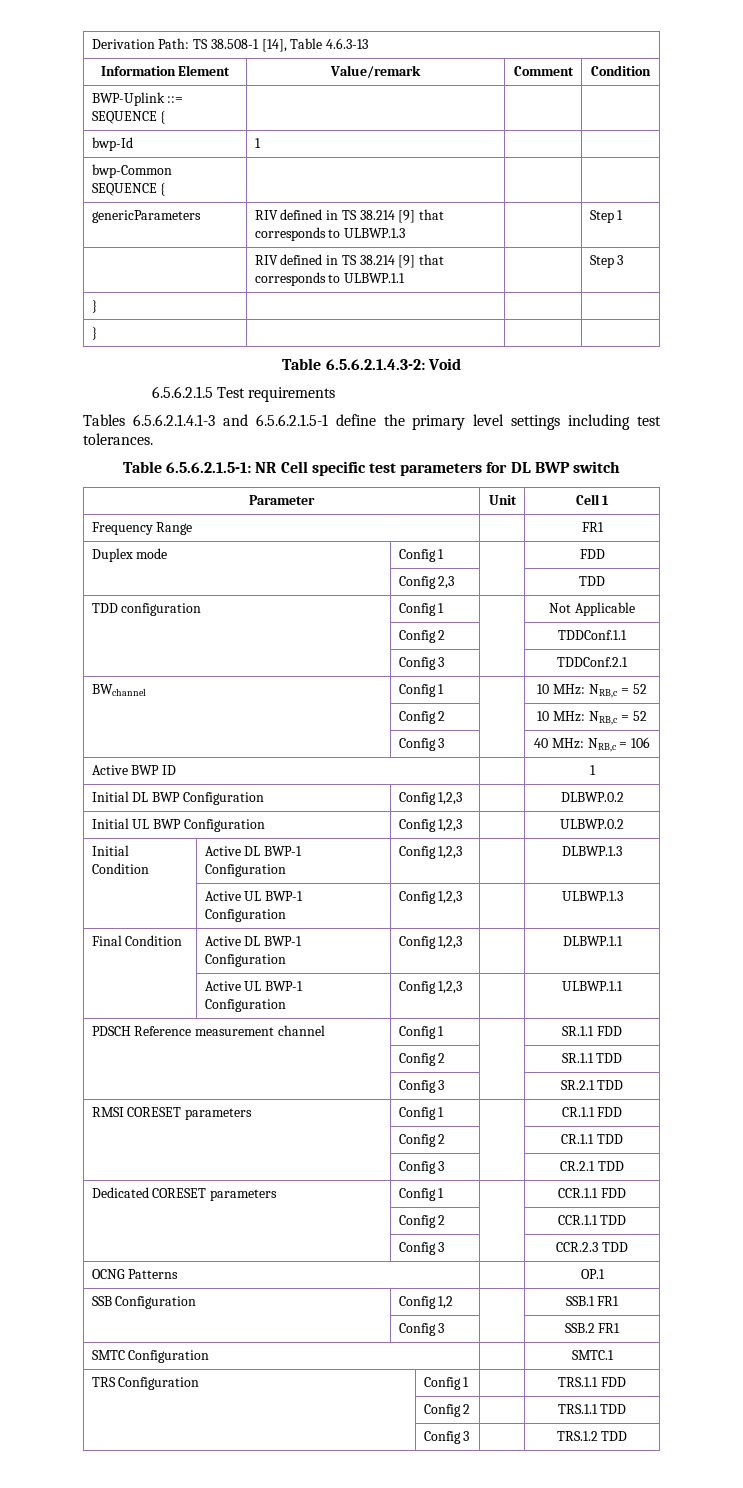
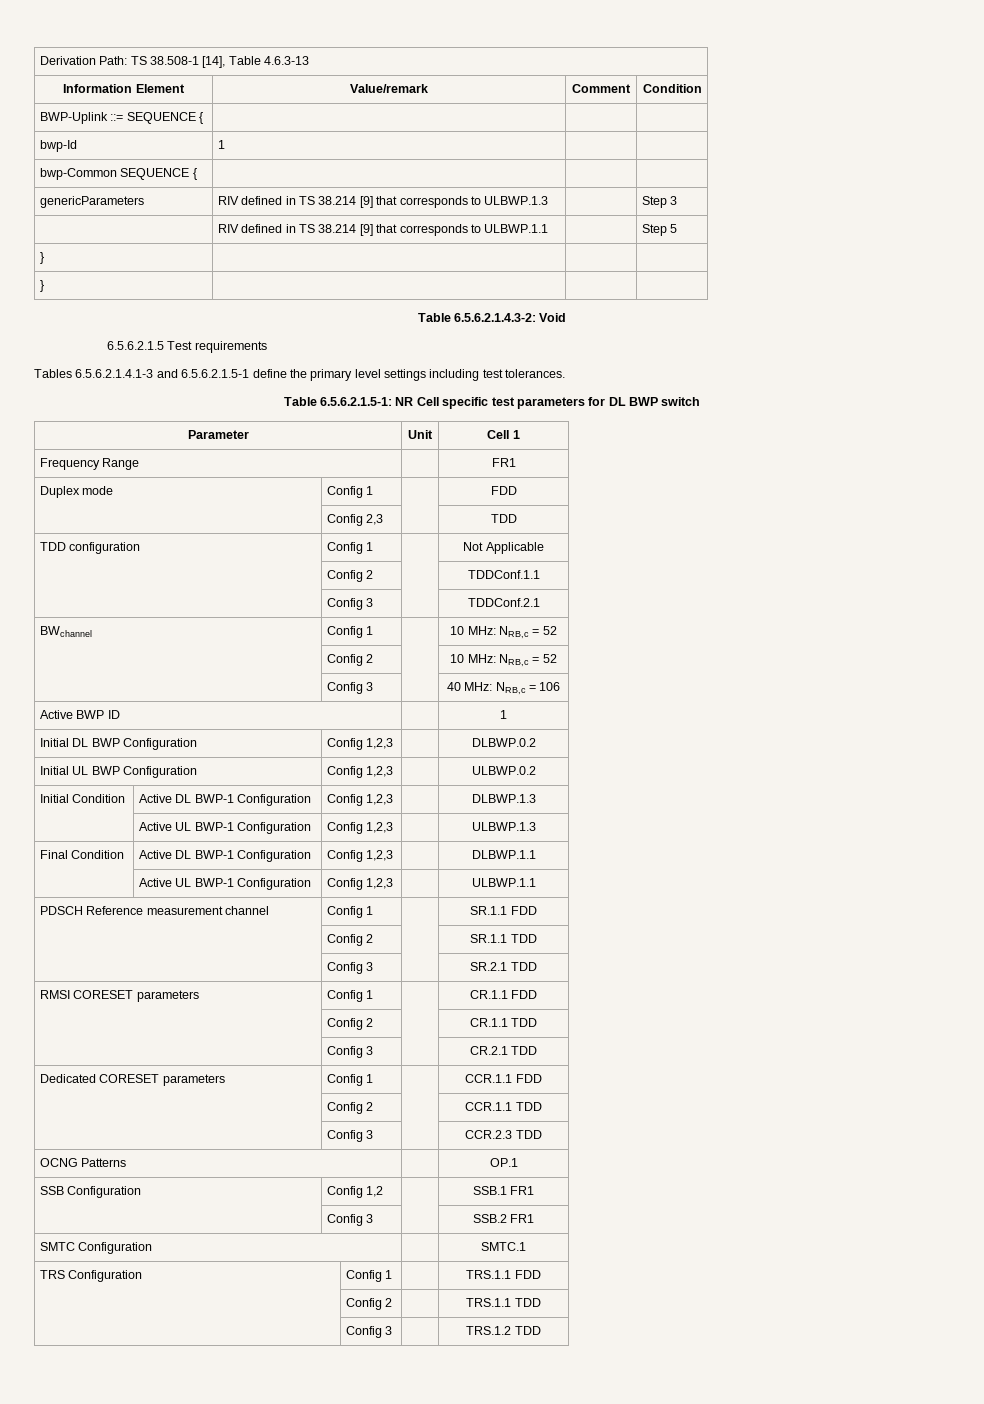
[617,210,624,220] 1 -> [670,196,678,205] 3
[617,255,624,265] 3 -> [670,224,678,233] 5

